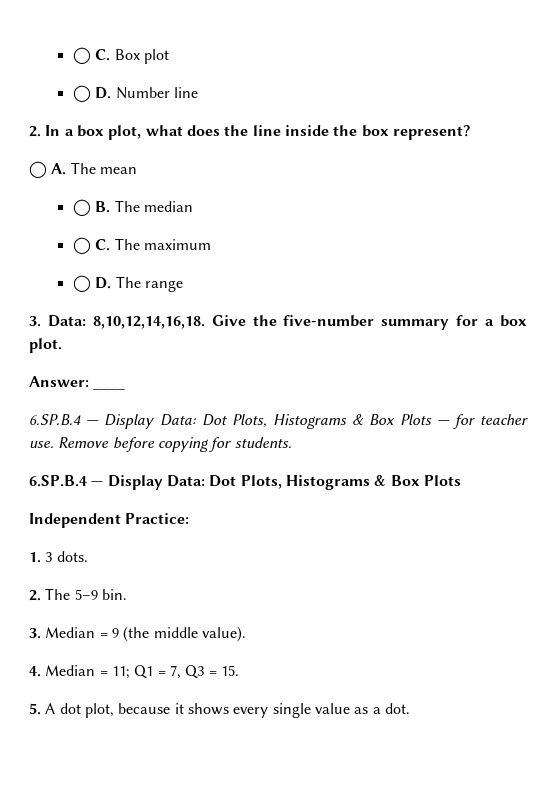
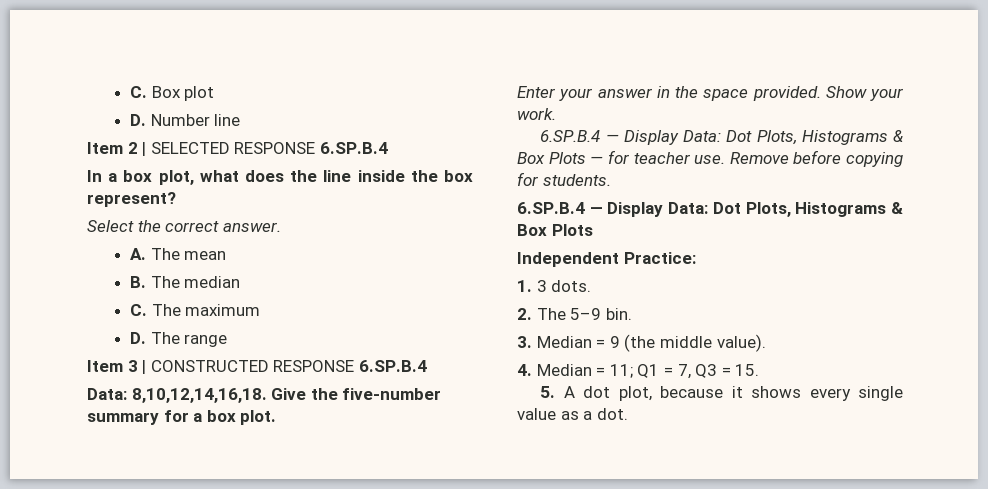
[72,47,91,64] ◯ -> (129, 92) none
[72,85,91,102] ◯ -> (215, 93) none
[29,126,41,137] 2. -> [87,142,388,156] Item 2 | SELECTED RESPONSE 6.SP.B.4 //
[29,161,47,178] ◯ -> [87,220,281,232] Select the correct answer. //
[72,199,91,216] ◯ -> (227, 255) none
[72,237,91,254] ◯ -> (241, 282) none
[72,275,91,292] ◯ -> (261, 310) none
[29,316,41,327] 3. -> [87,360,427,374] Item 3 | CONSTRUCTED RESPONSE 6.SP.B.4 //
[29,376,89,387] [93,387,126,390] Answer: ____ -> [517,86,903,101] [517,108,556,120] Enter your answer in the space provided. Show your work.

